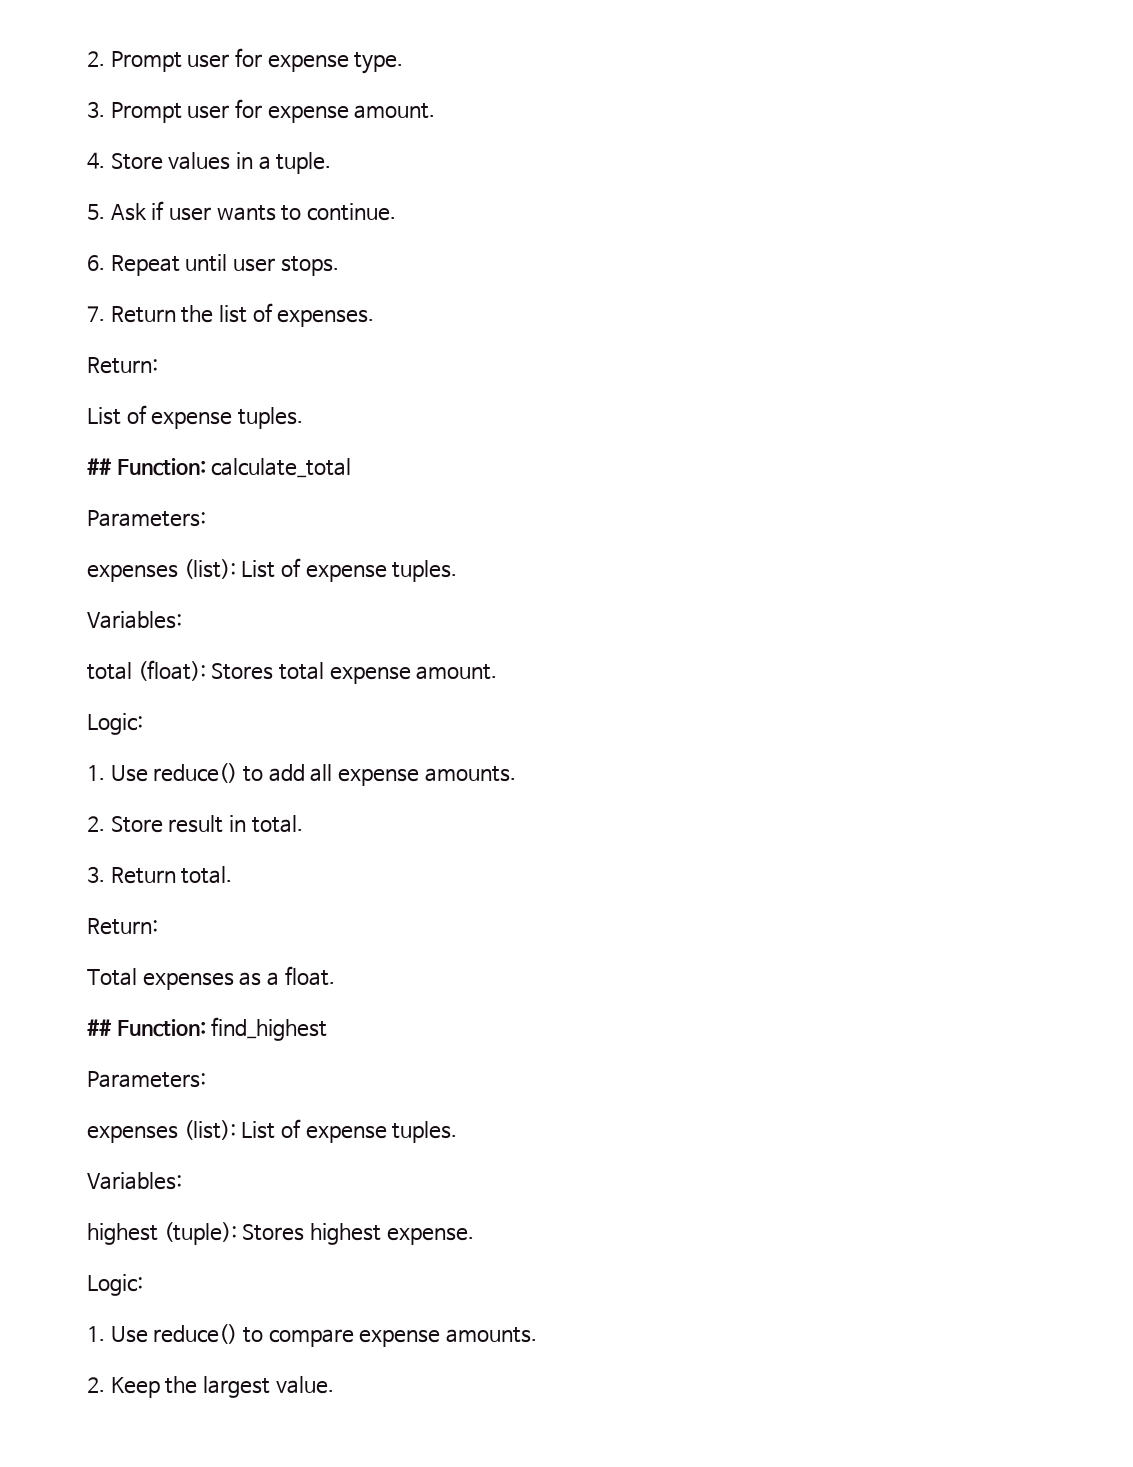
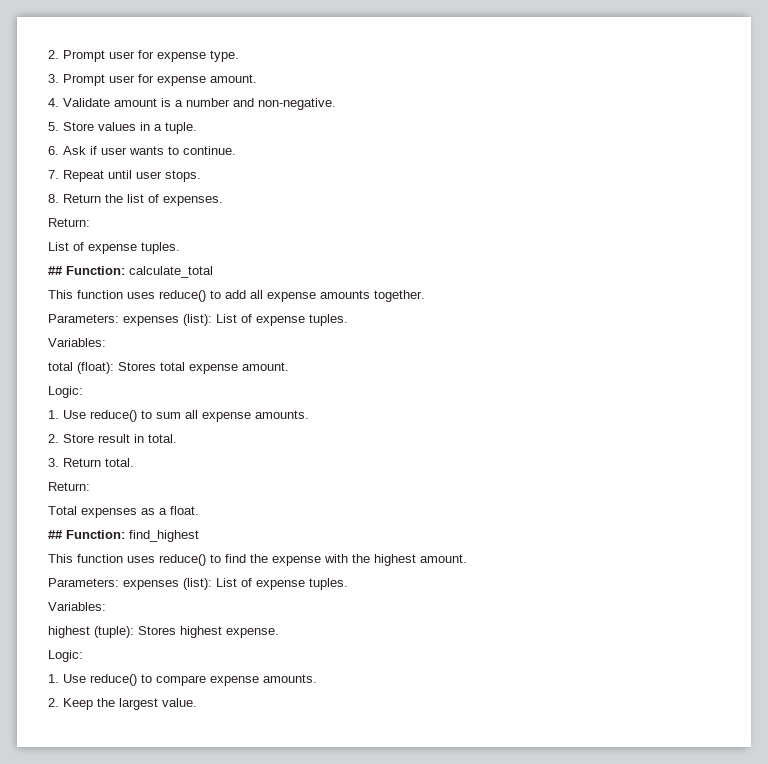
(105, 160) none -> [63,98,336,110] [48,122,59,131] Validate amount is a number and non-negative. // 5.
[87,204,105,220] 5. -> [48,146,59,155] 6.
[87,255,105,271] 6. -> [48,170,59,179] 7.
[87,306,105,322] 7. -> [48,194,59,203] 8.
[87,510,206,527] // Parameters: // -> [48,290,425,302] [48,314,119,323] // This function uses reduce() to add all expense amounts together. // Parameters:
[268,764,305,782] add -> [156,412,181,419] sum
[87,1071,206,1088] // Parameters: // -> [48,554,467,566] [48,578,119,587] // This function uses reduce() to find the expense with the highest amount. // Parameters:

